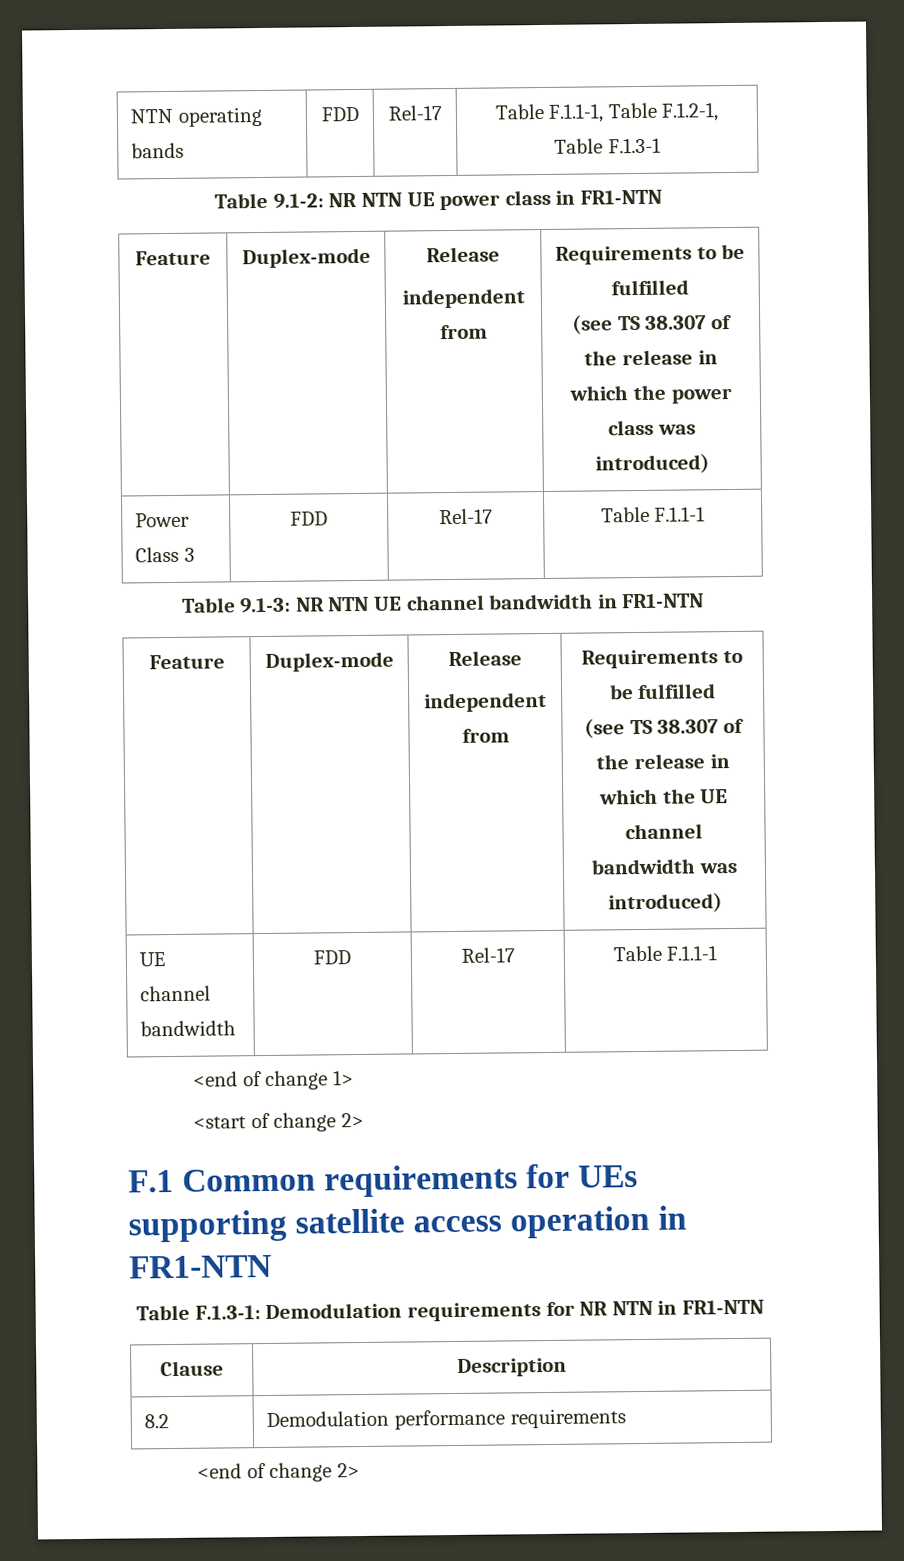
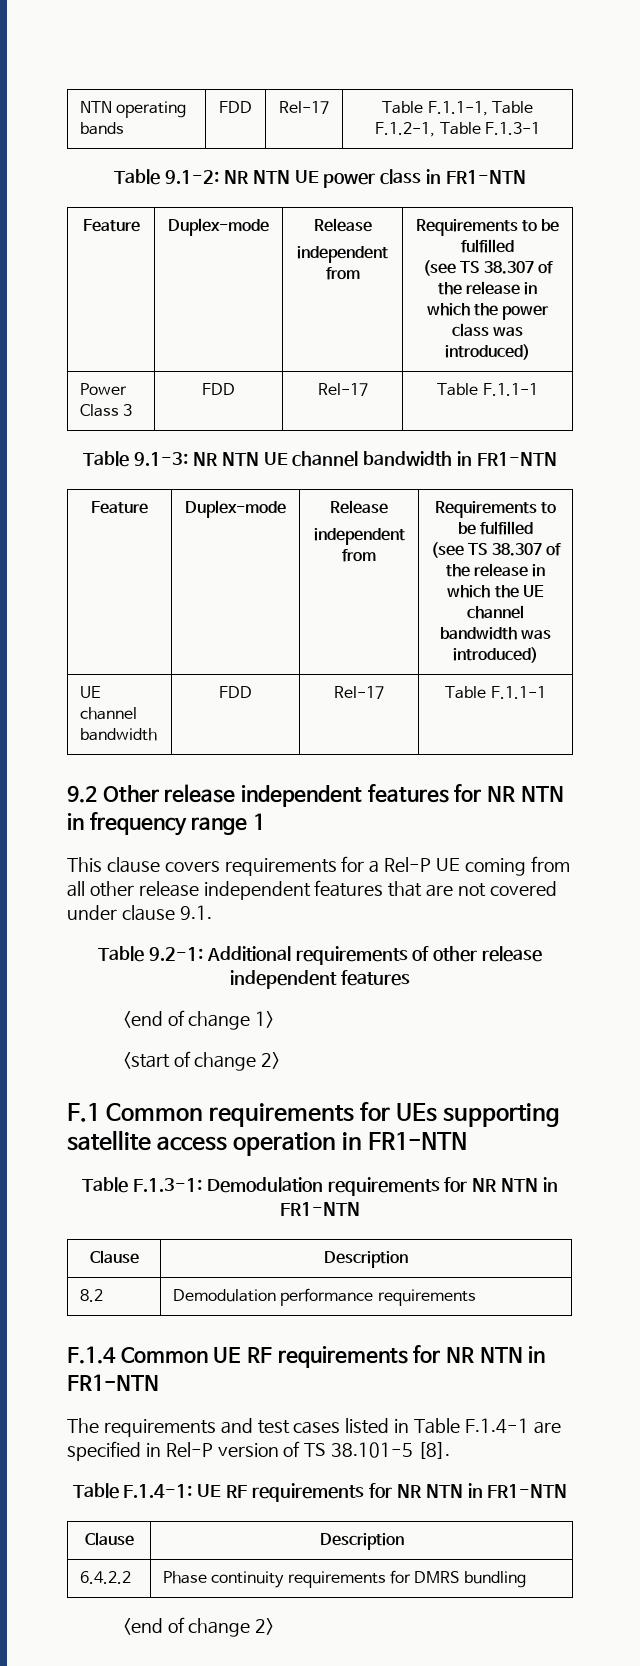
(718, 953) none -> [67,784,564,807] [67,812,265,836] [67,856,570,876] [67,880,557,900] [67,905,212,921] [97,946,543,965] [230,970,410,989] // 9.2 Other release independent features for NR NTN in frequency range 1 // This clause covers requirements for a Rel-P UE coming from all other release independent features that are not covered under clause 9.1. // Table 9.2-1: Additional requirements of other release independent features
(626, 1418) none -> [67,1345,546,1368] [67,1374,159,1391] [67,1418,561,1437] [67,1441,451,1461] [72,1483,568,1502] [84,1532,134,1546] [319,1533,404,1550] [79,1571,131,1584] [162,1570,526,1588] // F.1.4 Common UE RF requirements for NR NTN in FR1-NTN // The requirements and test cases listed in Table F.1.4-1 are specified in Rel-P version of TS 38.101-5 [8]. // Table F.1.4-1: UE RF requirements for NR NTN in FR1-NTN // Clause | Description // 6.4.2.2 | Phase continuity requirements for DMRS bundling

